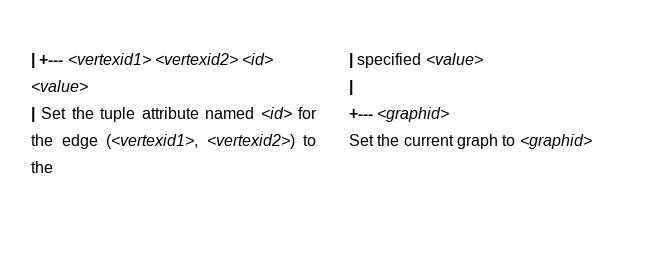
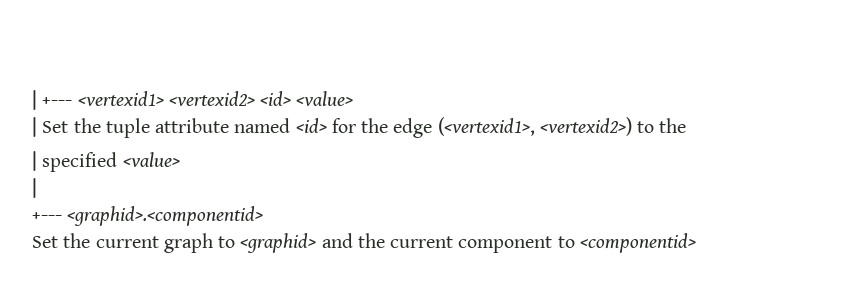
[377,107,450,122] <graphid> -> [67,206,264,226] <graphid>.<componentid>
(592, 141) none -> [321,233,696,253] and the current component to <componentid>

